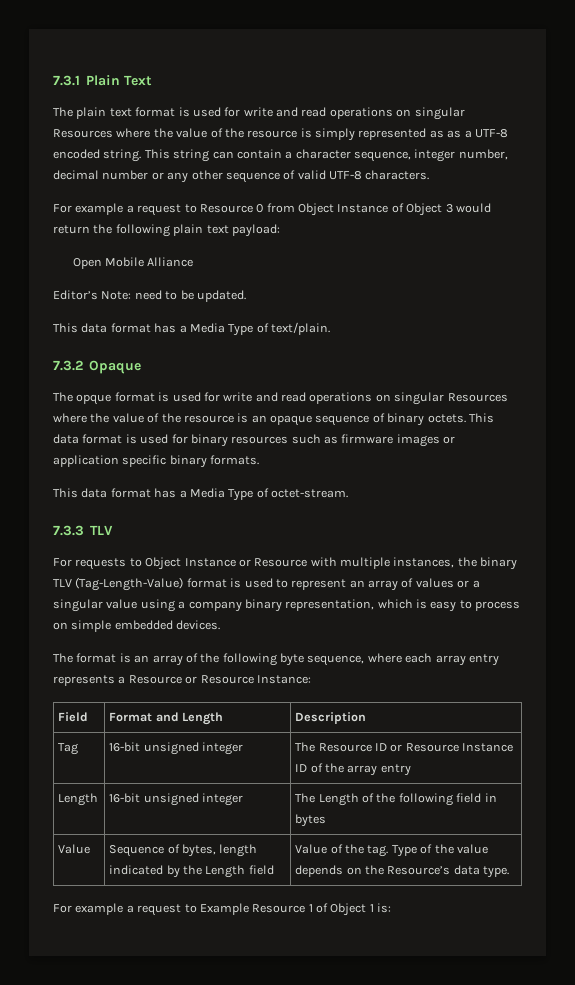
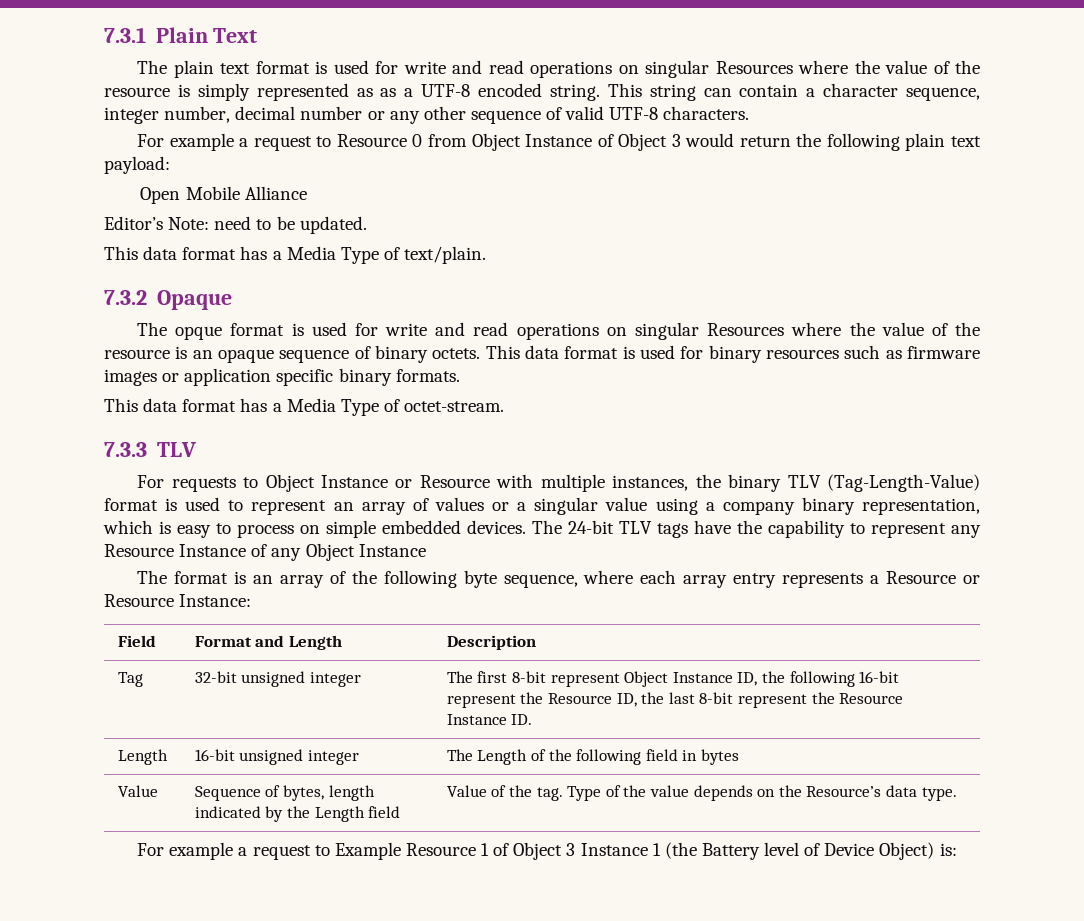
(221, 625) none -> [532,520,981,538] [104,543,426,561] The 24-bit TLV tags have the capability to represent any Resource Instance of any Object Instance
[109,742,244,755] [295,742,514,752] [295,763,411,776] 16-bit unsigned integer | The Resource ID or Resource Instance ID of the array entry -> [194,671,362,687] [446,671,900,687] [446,692,904,708] [446,714,533,725] 32-bit unsigned integer | The first 8-bit represent Object Instance ID, the following 16-bit represent the Resource ID, the last 8-bit represent the Resource Instance ID.
[369,904,374,912] 1 -> [566,842,935,860] 3 Instance 1 (the Battery level of Device Object)

